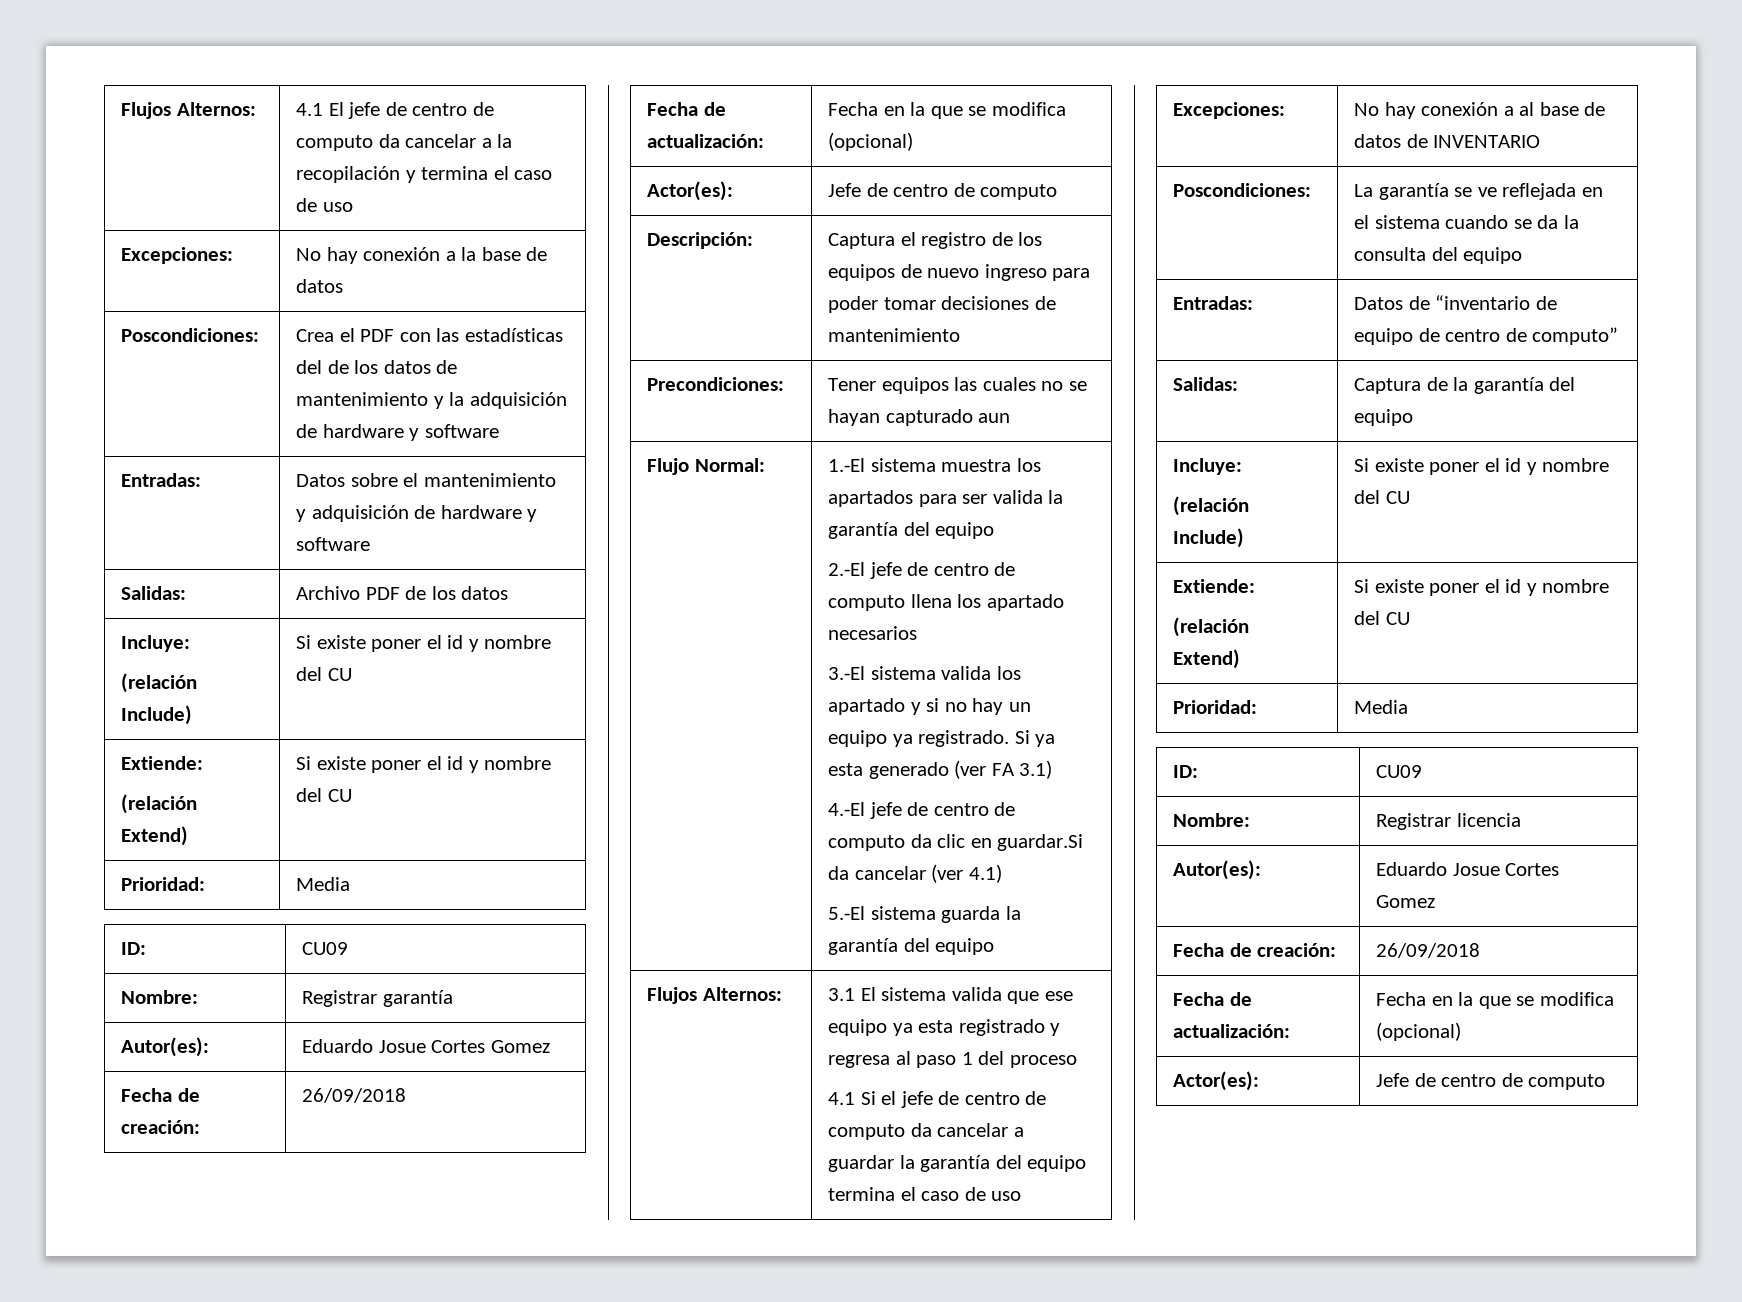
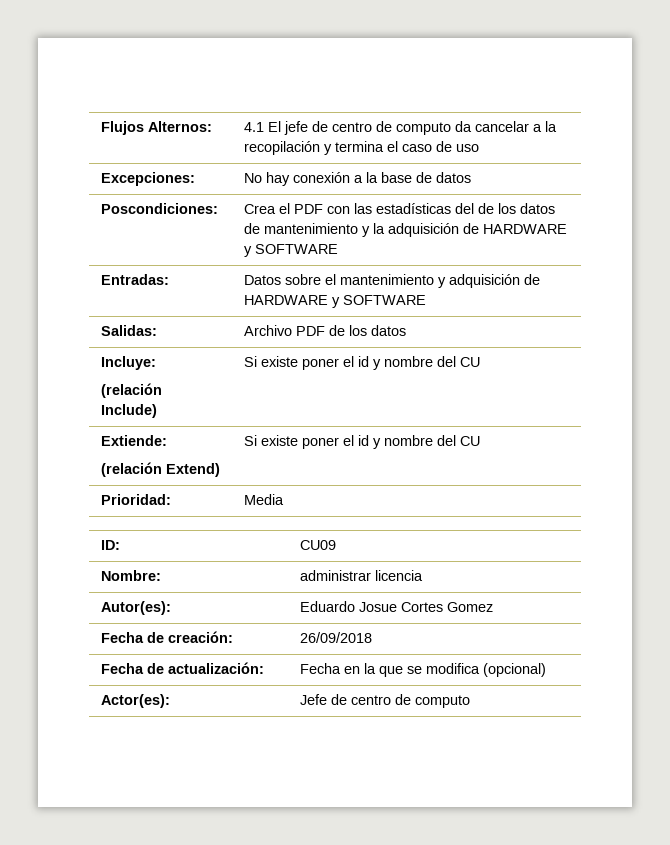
[322,424,499,441] hardware y software -> [482,224,567,234] [243,244,338,257] HARDWARE y SOFTWARE
[440,505,538,522] [296,537,371,551] hardware y software -> [243,295,426,308] HARDWARE y SOFTWARE
[302,990,453,1007] [121,1037,210,1057] [302,1039,550,1053] [121,1088,200,1102] [121,1120,201,1134] [302,1088,407,1103] [647,102,726,116] [647,134,765,148] [828,102,1066,119] [828,132,914,151] [647,181,734,201] [828,183,1058,200] [647,232,754,249] [828,232,1043,249] [828,264,1091,281] [828,296,1056,313] [828,328,961,342] [647,377,785,391] [828,377,1087,394] [828,409,1011,426] [647,458,765,475] [828,458,1041,472] [828,490,1064,507] [828,522,995,539] [828,562,1016,579] [828,594,1064,611] [828,626,918,640] [828,666,1021,680] [828,698,1031,715] [828,730,1056,747] [828,760,1053,779] [828,802,1016,819] [828,834,1084,851] [828,864,1002,883] [828,906,1021,923] [828,938,995,955] [647,987,782,1004] [828,987,1073,1004] [828,1019,1061,1036] [828,1051,1077,1068] [828,1091,1047,1108] [828,1123,1024,1140] [828,1155,1087,1172] [828,1187,1022,1201] [1173,102,1286,119] [1354,102,1606,119] [1354,134,1541,148] [1173,183,1312,197] [1354,183,1603,200] [1354,215,1579,229] [1354,247,1523,264] [1173,296,1254,310] [1354,295,1557,310] [1354,327,1619,345] [1173,377,1239,391] [1354,377,1576,394] [1354,409,1414,426] [1173,458,1243,475] [1173,496,1250,516] [1173,528,1245,548] [1354,458,1610,475] [1354,490,1410,504] [1173,579,1256,593] [1173,617,1250,637] [1173,649,1241,669] [1354,579,1610,596] [1354,611,1410,625] [1173,700,1258,714] [1354,700,1409,714] [1173,765,1199,778] [1376,765,1423,778] [1173,813,1251,827] [1376,813,1452,830] Registrar garantía // Autor(es): | Eduardo Josue Cortes Gomez // Fecha de creación: | 26/09/2018 // Fecha de actualización: | Fecha en la que se modifica (opcional) // Actor(es): | Jefe de centro de computo // Descripción: | Captura el registro de los equipos de nuevo ingreso para poder tomar decisiones de mantenimiento // Precondiciones: | Tener equipos las cuales no se hayan capturado aun // Flujo Normal: | 1.-El sistema muestra los apartados para ser valida la garantía del equipo // 2.-El jefe de centro de computo llena los apartado necesarios // 3.-El sistema valida los apartado y si no hay un equipo ya registrado. Si ya esta generado (ver FA 3.1) // 4.-El jefe de centro de computo da clic en guardar.Si da cancelar (ver 4.1) // 5.-El sistema guarda la garantía del equipo // Flujos Alternos: | 3.1 El sistema valida que ese equipo ya esta registrado y regresa al paso 1 del proceso // 4.1 Si el jefe de centro de computo da cancelar a guardar la garantía del equipo termina el caso de uso // Excepciones: | No hay conexión a al base de datos de INVENTARIO // Poscondiciones: | La garantía se ve reflejada en el sistema cuando se da la consulta del equipo // Entradas: | Datos de “inventario de equipo de centro de computo” // Salidas: | Captura de la garantía del equipo // Incluye: // (relación Include) | Si existe poner el id y nombre del CU // Extiende: // (relación Extend) | Si existe poner el id y nombre del CU // Prioridad: | Media // ID: | CU09 // Nombre: | Registrar -> [299,570,371,581] administrar

